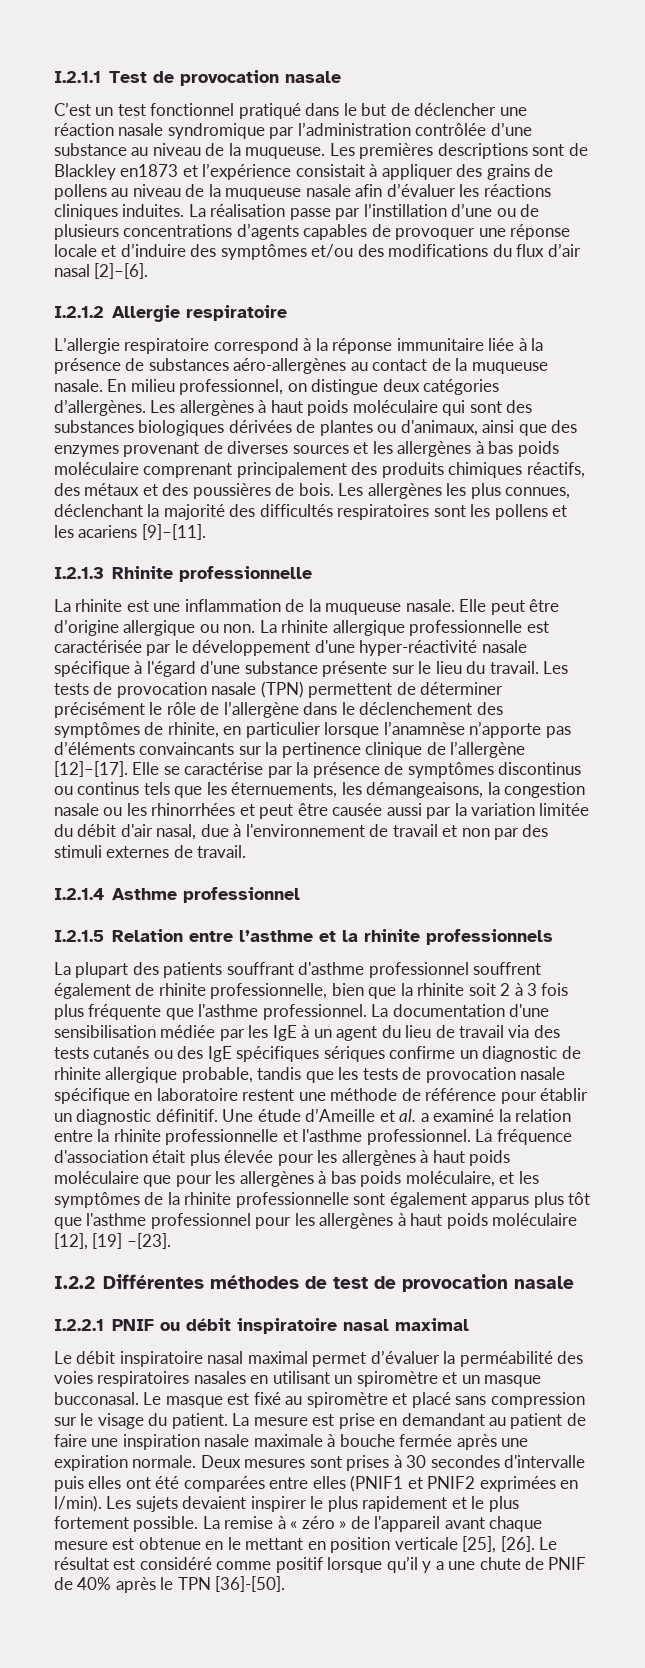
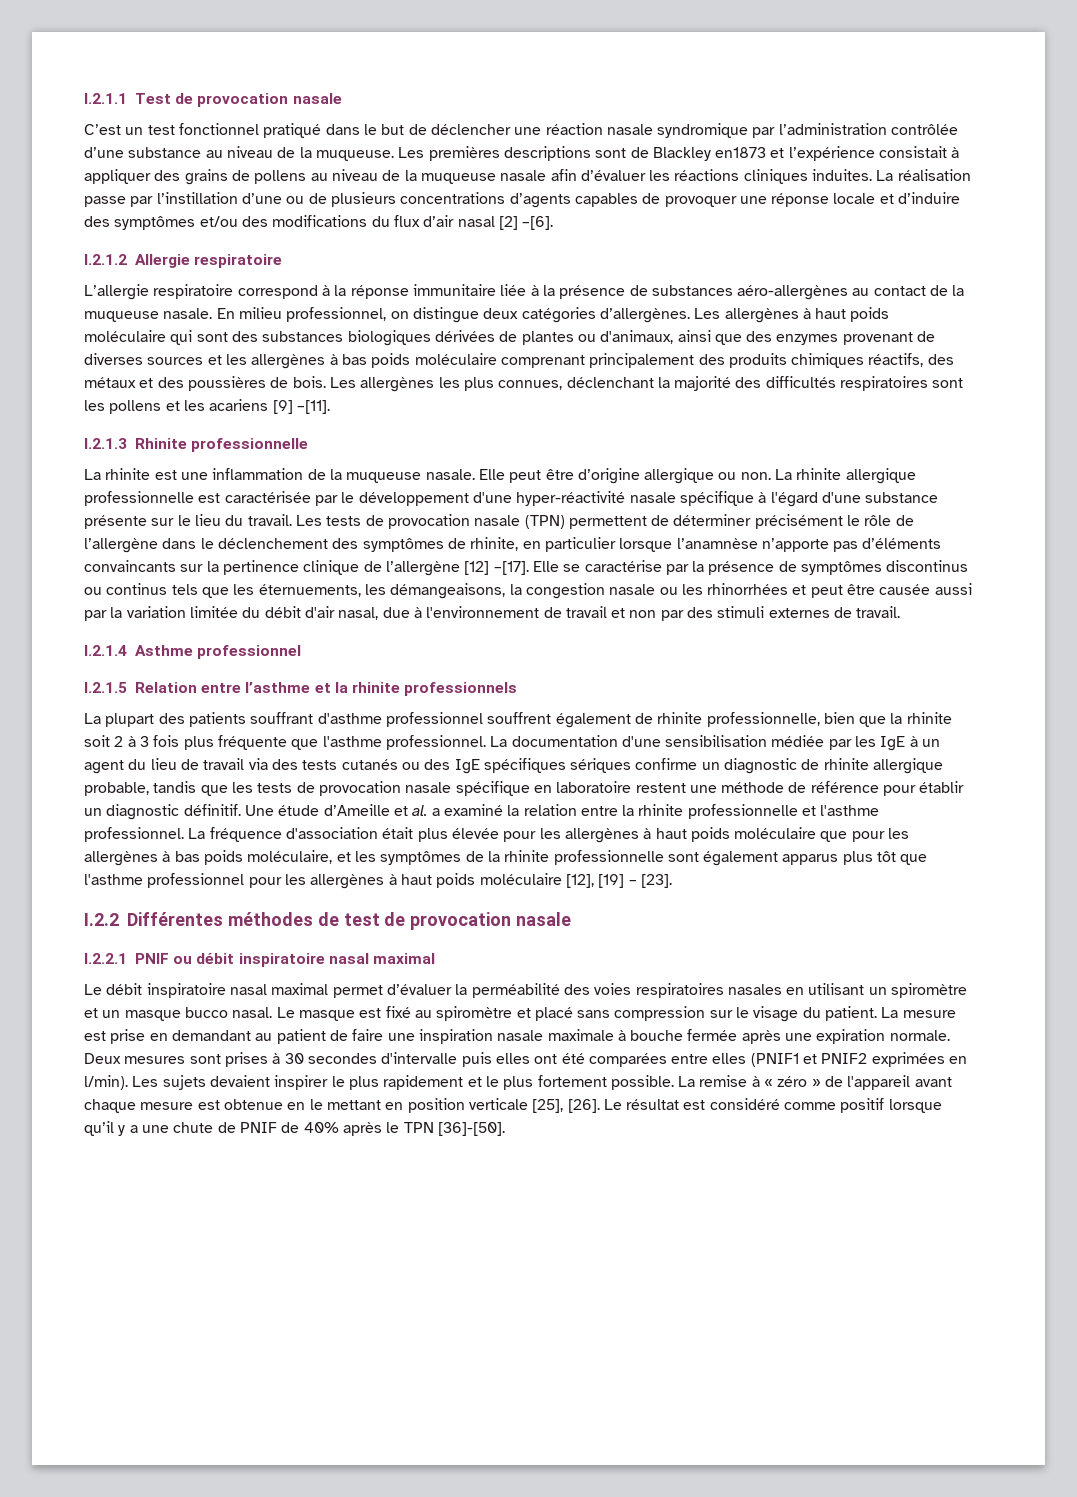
[94,263,149,279] [2]–[6]. -> [498,216,554,230] [2] –[6].
[141,524,206,540] [9]–[11]. -> [272,400,330,414] [9] –[11].
[54,761,128,777] [12]–[17]. -> [464,561,529,575] [12] –[17].
[126,1233,171,1249] –[23]. -> [628,874,672,888] – [23].
[54,1392,139,1405] bucconasal. -> [184,1007,273,1018] bucco nasal.

